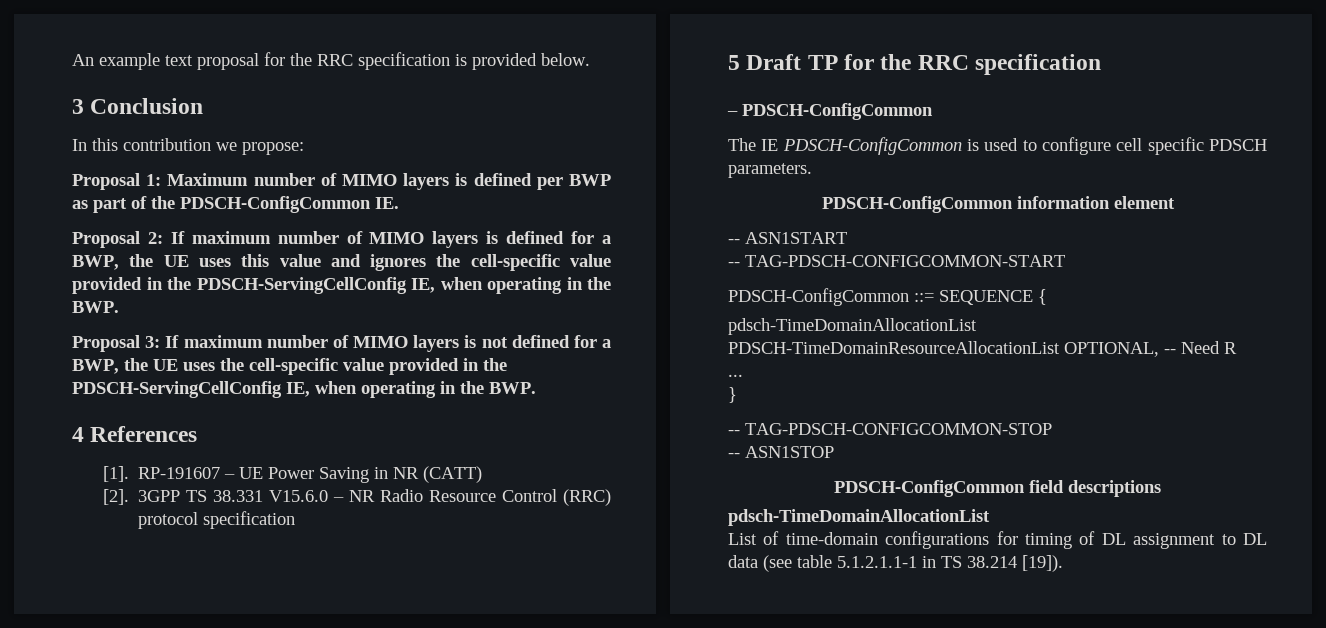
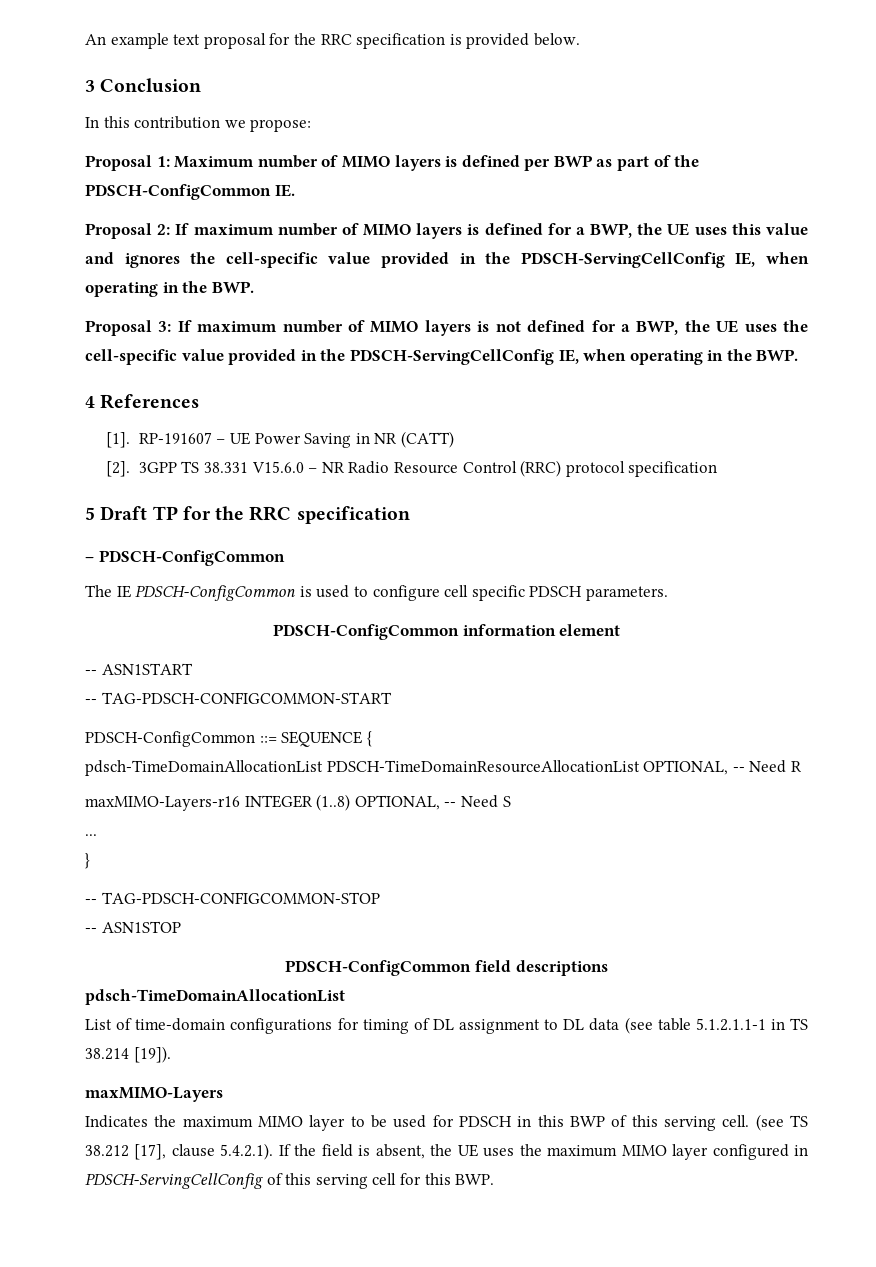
(1237, 348) none -> [85,794,511,811] // maxMIMO-Layers-r16 INTEGER (1..8) OPTIONAL, -- Need S
(1063, 563) none -> [85,1087,223,1102] [85,1114,809,1131] [85,1143,808,1160] [85,1173,495,1189] // maxMIMO-Layers // Indicates the maximum MIMO layer to be used for PDSCH in this BWP of this serving cell. (see TS 38.212 [17], clause 5.4.2.1). If the field is absent, the UE uses the maximum MIMO layer configured in PDSCH-ServingCellConfig of this serving cell for this BWP.

